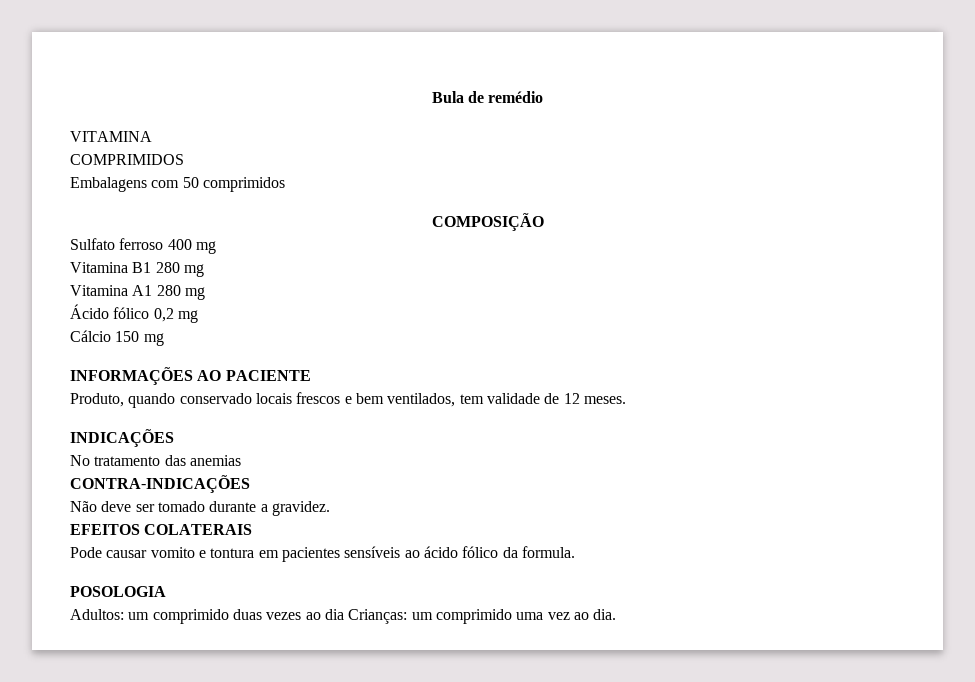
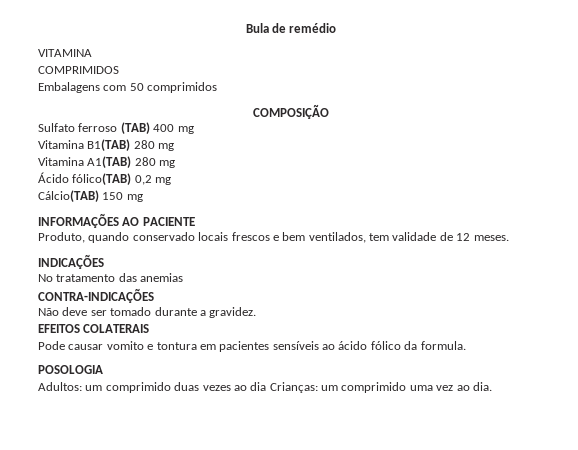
(164, 244) none -> [120,122,150,134] (TAB)
[132,262,152,273] B1 -> [87,139,131,151] B1(TAB)
[132,285,153,296] A1 -> [87,156,132,168] A1(TAB)
[113,307,150,319] fólico -> [72,173,132,185] fólico(TAB)
[70,330,111,342] Cálcio -> [38,190,99,202] Cálcio(TAB)

